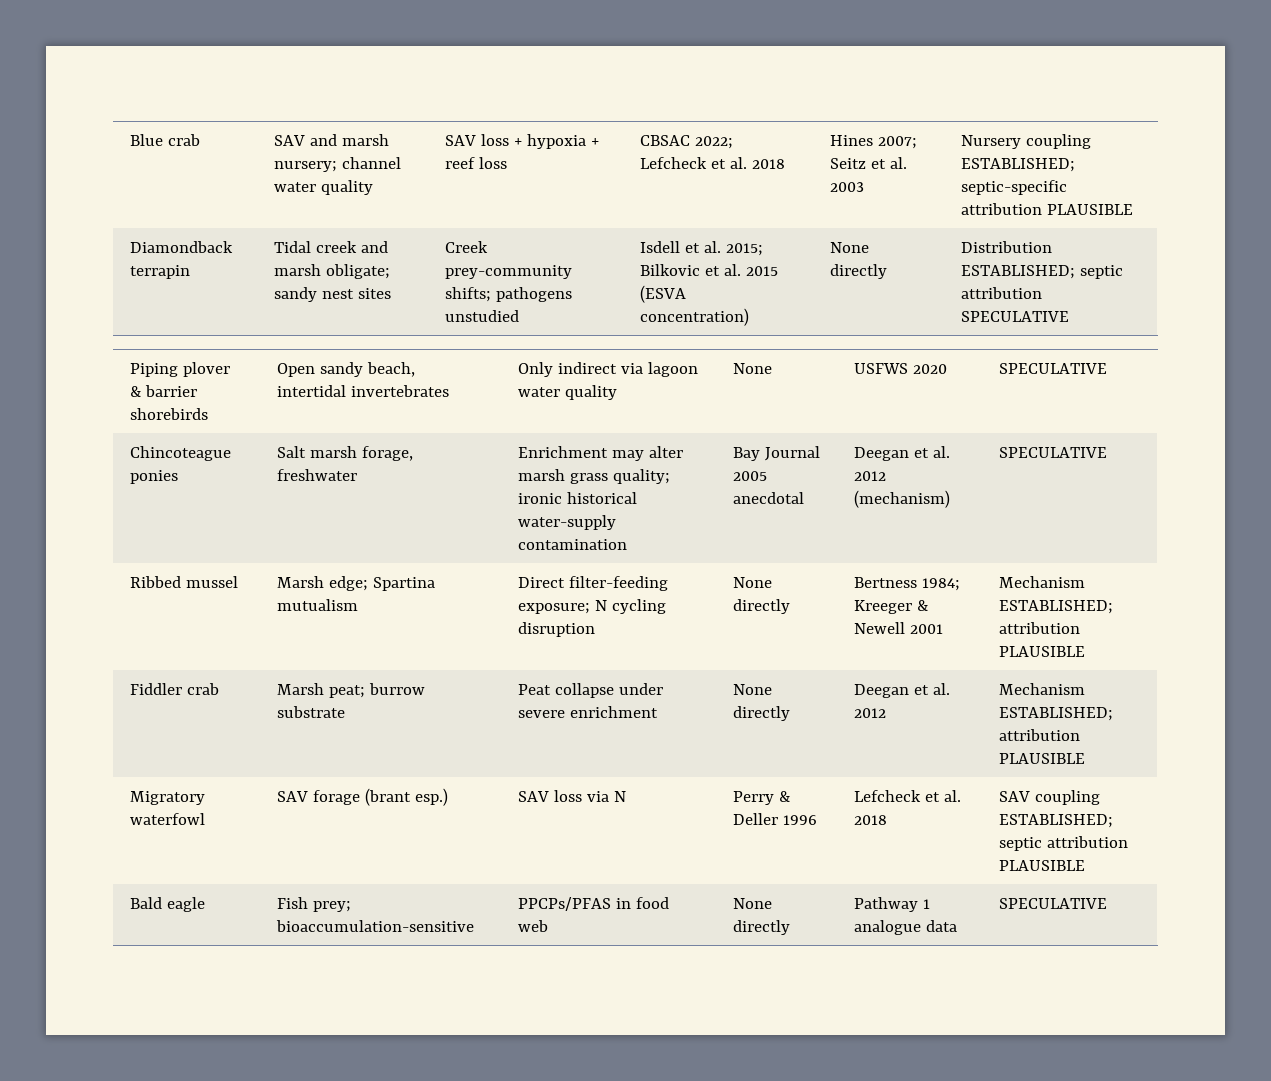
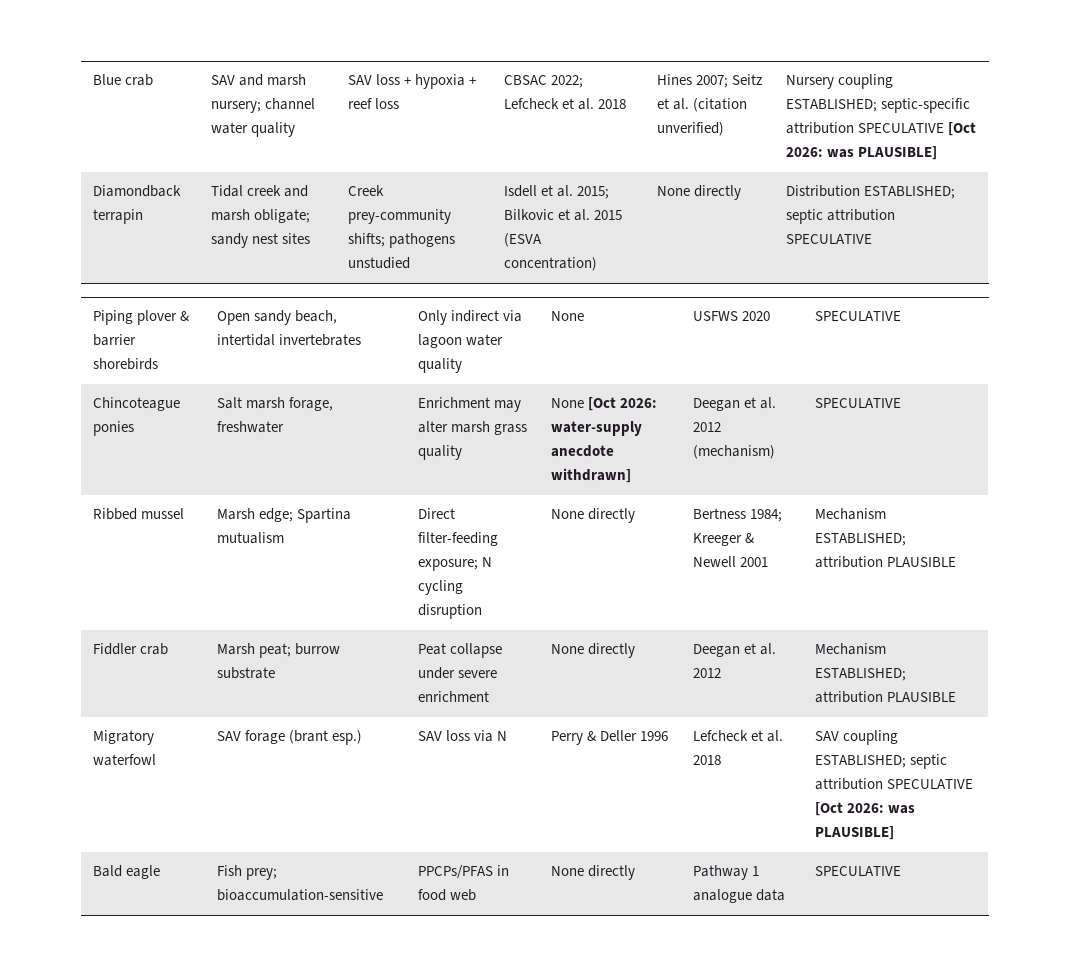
[829,182,864,192] 2003 -> [692,98,747,112] [656,122,724,136] (citation unverified)
[1046,204,1133,215] PLAUSIBLE -> [857,122,976,136] [785,146,937,160] SPECULATIVE [Oct 2026: was PLAUSIBLE]
[612,469,670,484] [517,492,637,504] [517,515,616,530] [517,539,627,550] [732,446,820,461] [732,471,767,481] [732,492,804,504] quality; ironic historical water-supply contamination | Bay Journal 2005 anecdotal -> [417,445,462,460] [550,397,657,411] [550,421,642,436] [550,445,614,457] [550,468,631,483] quality | None [Oct 2026: water-supply anecdote withdrawn]
[998,860,1085,871] PLAUSIBLE -> [886,779,973,789] [814,802,915,816] [814,826,894,840] SPECULATIVE [Oct 2026: was PLAUSIBLE]

